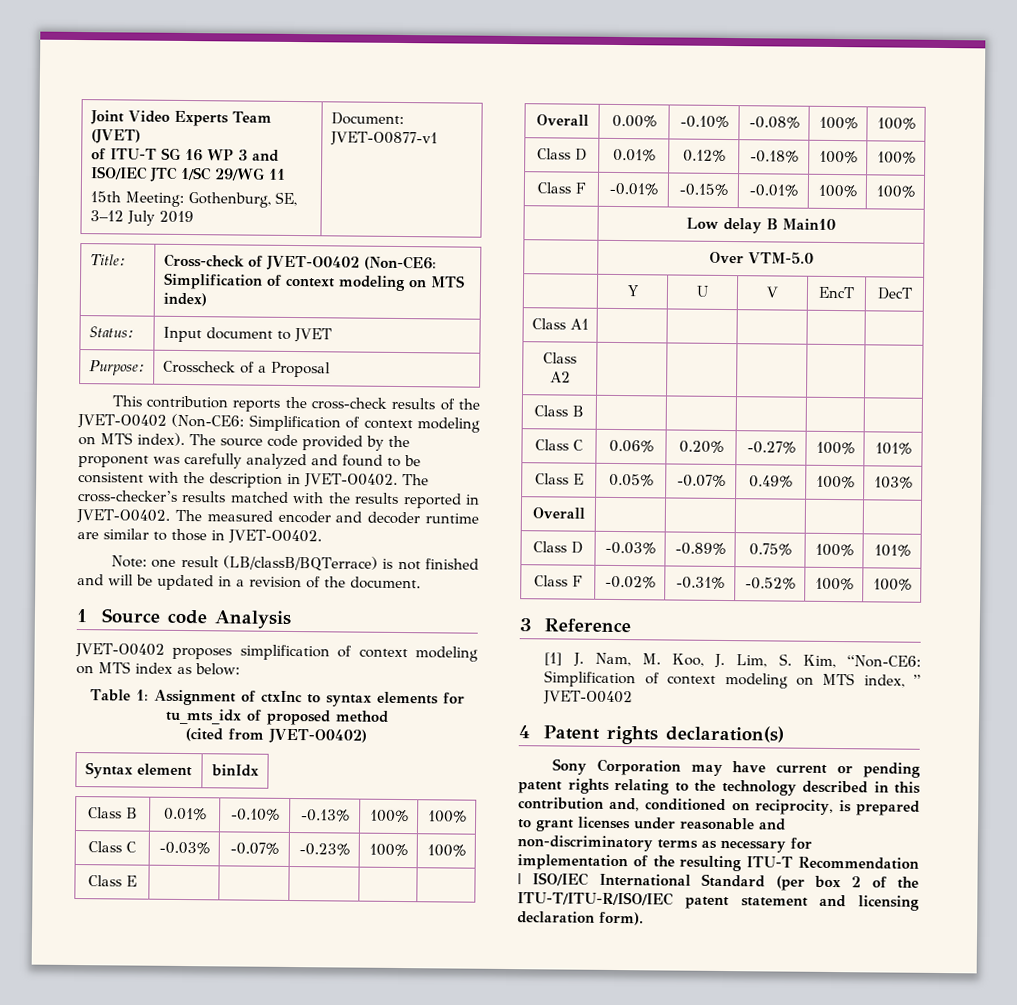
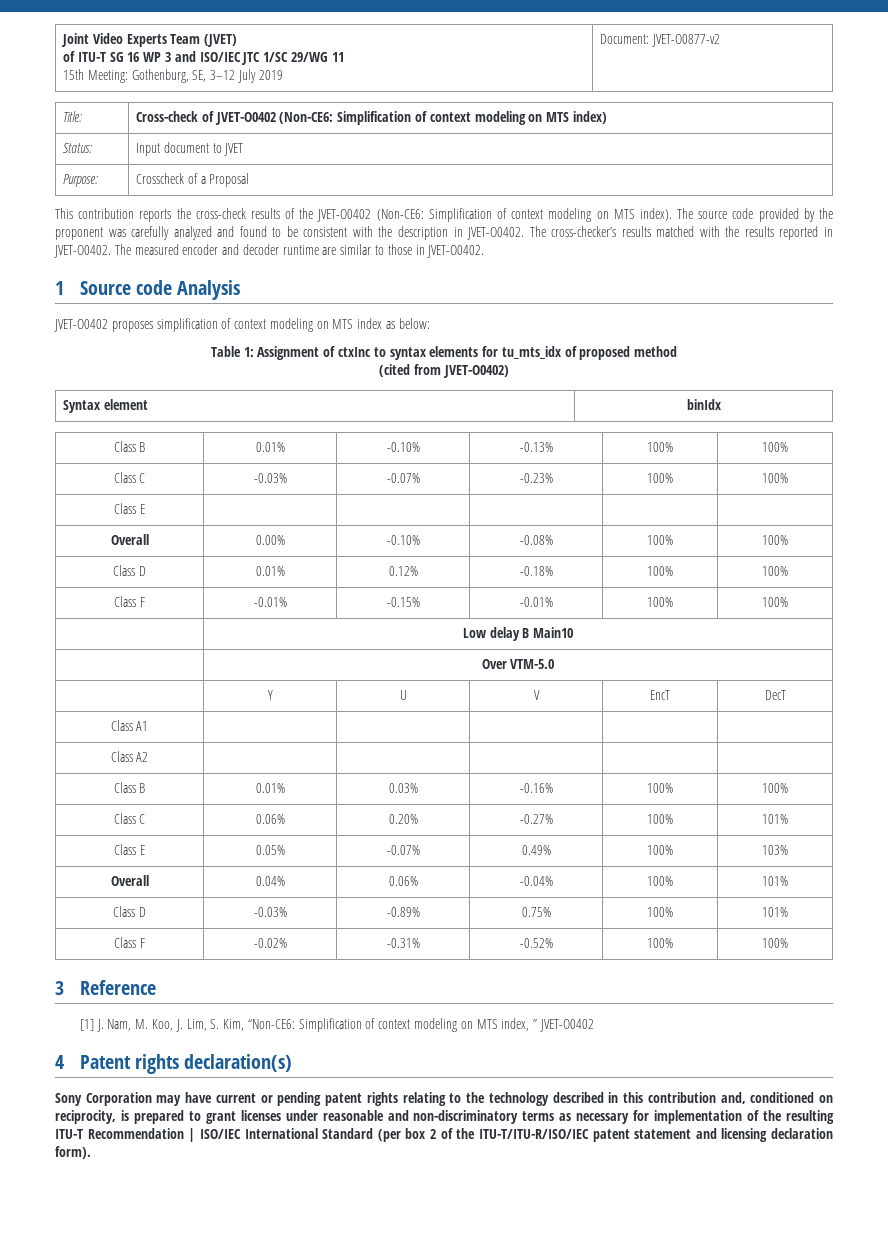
[329,131,438,147] JVET-O0877-v1 -> [651,34,720,47] JVET-O0877-v2
[110,555,479,572] [77,574,421,591] // Note: one result (LB/classB/BQTerrace) is not finished and will be updated in a revision of the document. -> (485, 251) none
(584, 411) | | | | -> [255,783,285,793] [388,783,418,793] [519,783,553,793] [647,783,673,793] [762,783,788,793] 0.01% | 0.03% | -0.16% | 100% | 100%
(585, 513) | | | | -> [255,876,285,886] [388,876,418,886] [519,876,553,886] [647,876,673,886] [762,876,788,886] 0.04% | 0.06% | -0.04% | 100% | 101%

